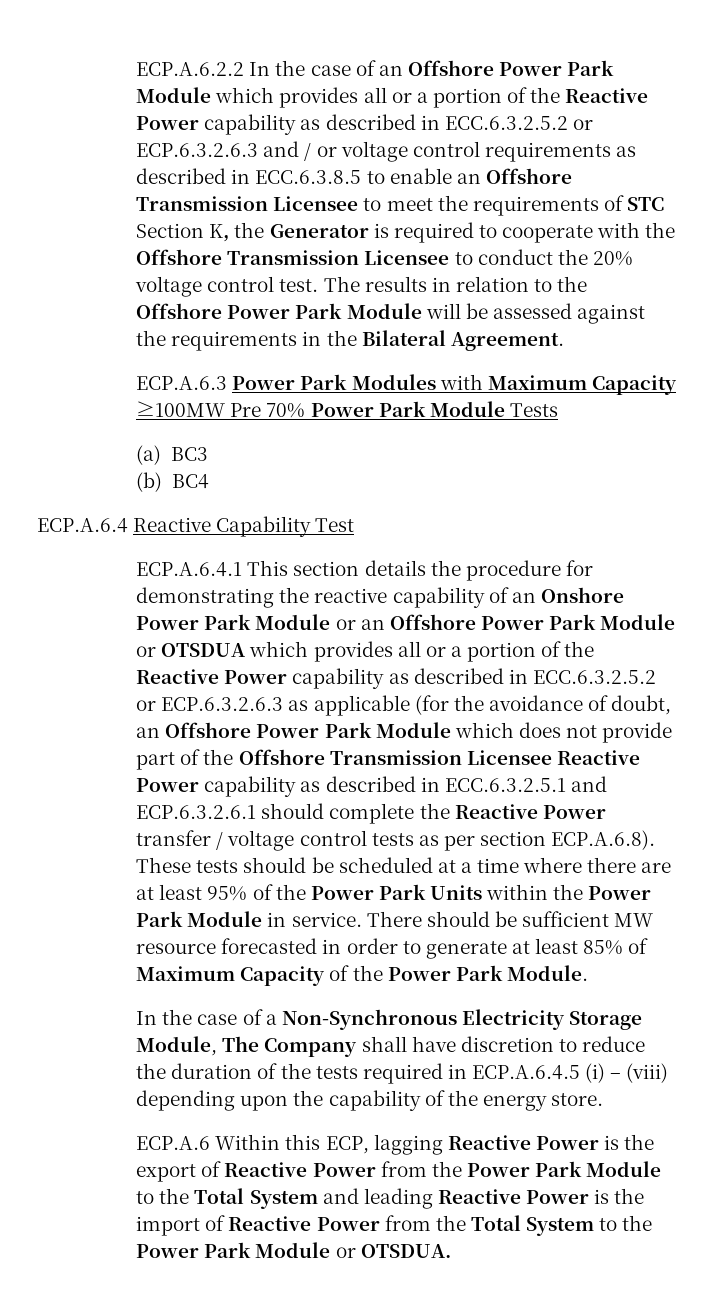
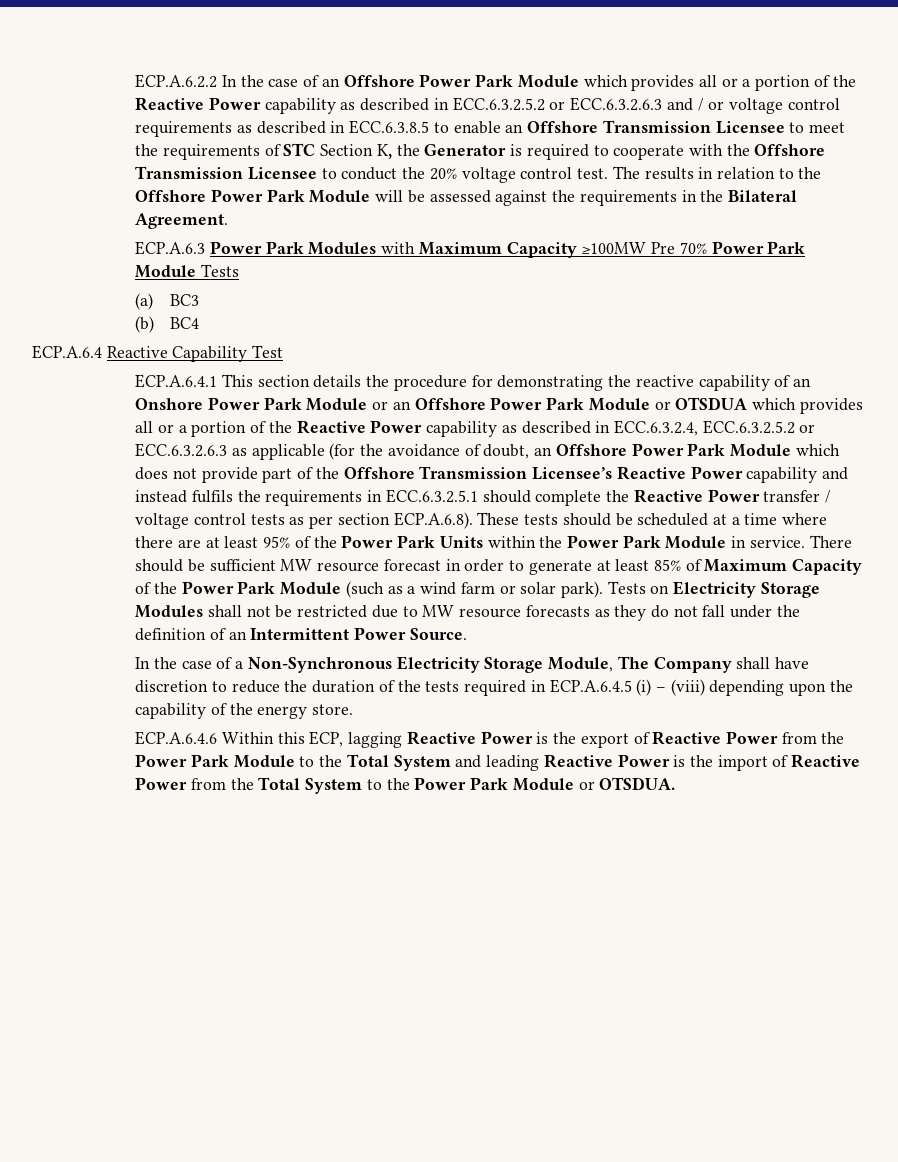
[136,143,259,157] ECP.6.3.2.6.3 -> [570,97,663,111] ECC.6.3.2.6.3
[532,670,656,684] [136,697,284,711] ECC.6.3.2.5.2 or ECP.6.3.2.6.3 -> [614,420,816,436] [135,443,228,457] ECC.6.3.2.4, ECC.6.3.2.5.2 or ECC.6.3.2.6.3
[466,750,640,765] [136,776,607,797] [136,805,257,819] Licensee Reactive Power capability as described in ECC.6.3.2.5.1 and ECP.6.3.2.6.1 -> [532,466,849,483] [135,489,478,506] Licensee’s Reactive Power capability and instead fulfils the requirements in ECC.6.3.2.5.1
[221,938,318,954] forecasted -> [383,559,441,571] forecast
[506,965,588,981] Module. -> [280,581,820,598] [135,605,800,621] [135,627,467,641] Module (such as a wind farm or solar park). Tests on Electricity Storage Modules shall not be restricted due to MW resource forecasts as they do not fall under the definition of an Intermittent Power Source.
[136,1136,211,1150] ECP.A.6 -> [135,731,218,745] ECP.A.6.4.6

